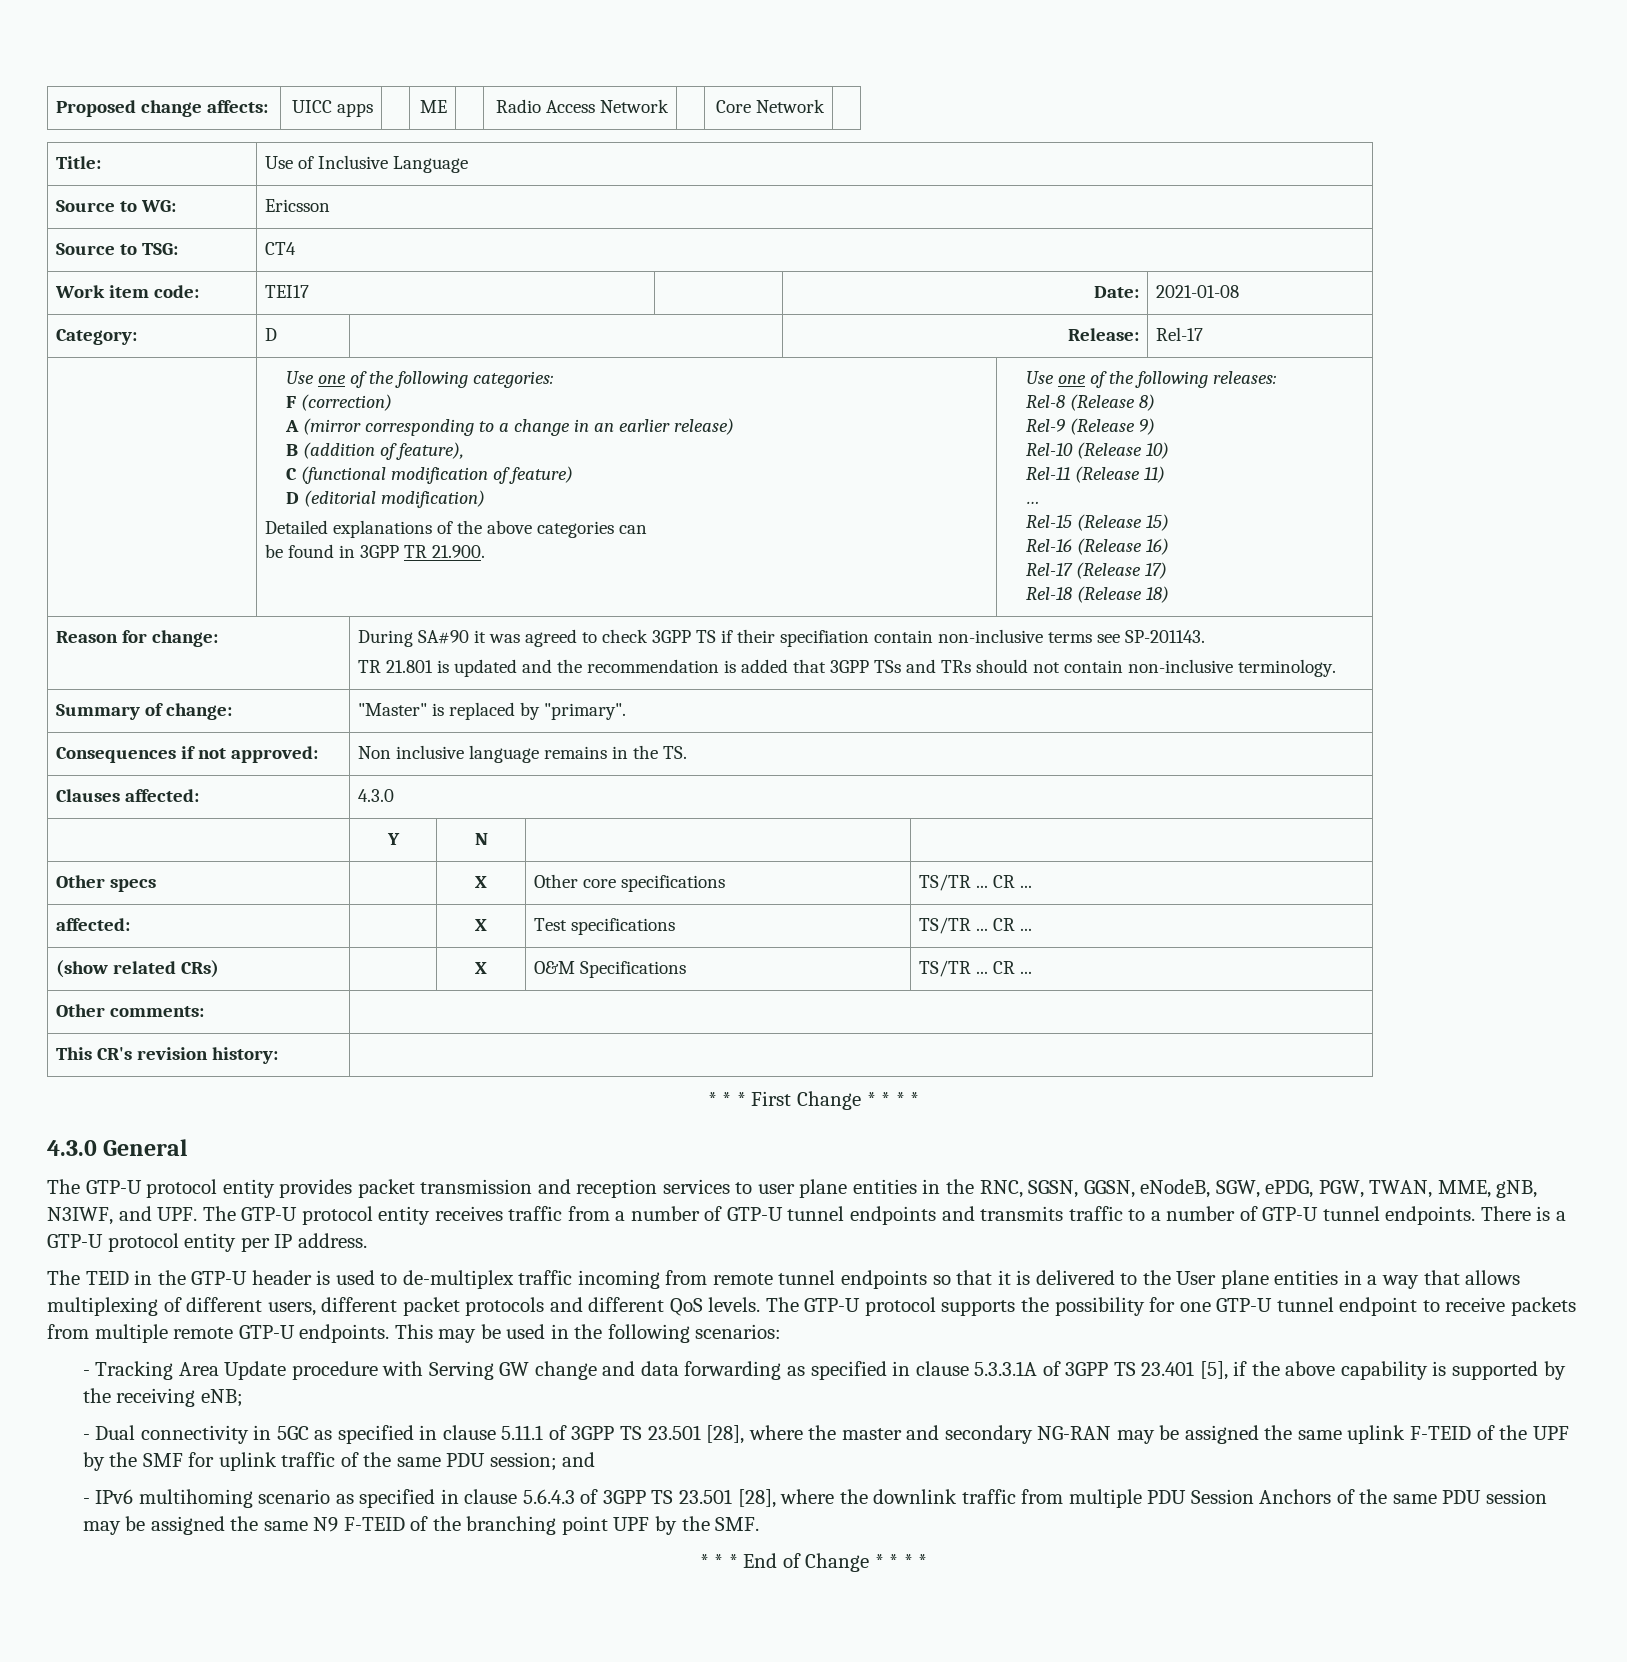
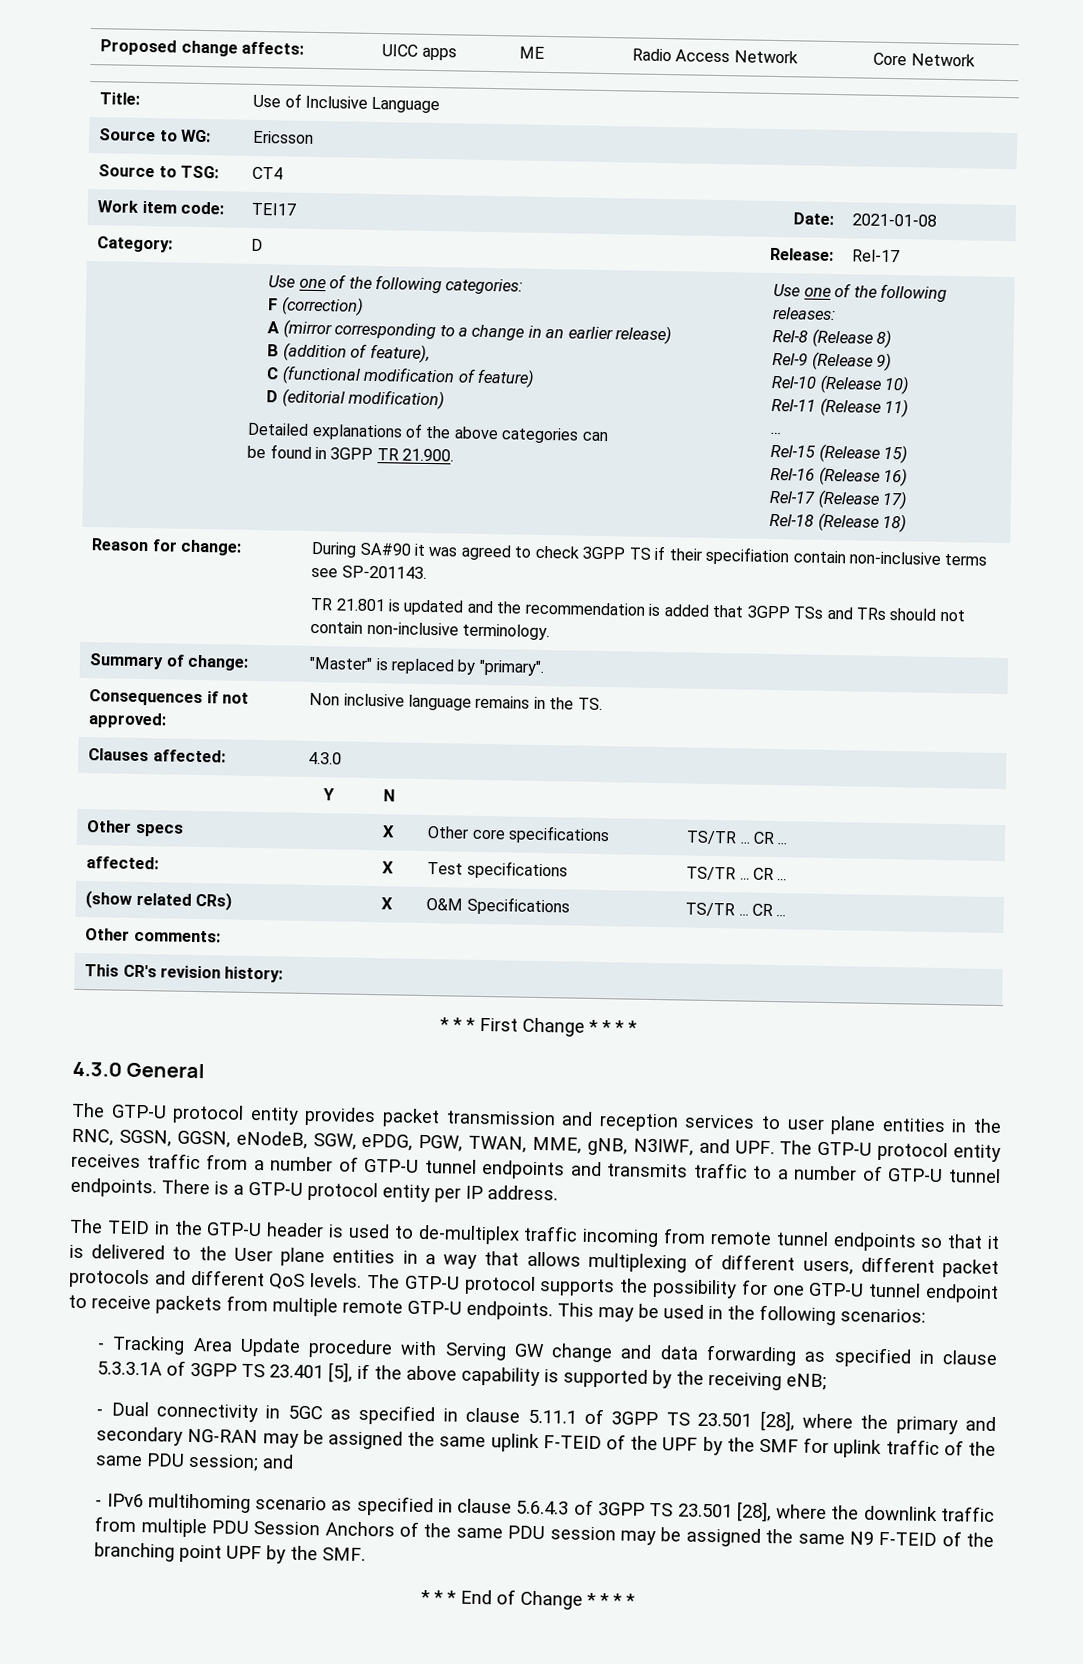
[841,1428,902,1440] master -> [895,1416,958,1435] primary

